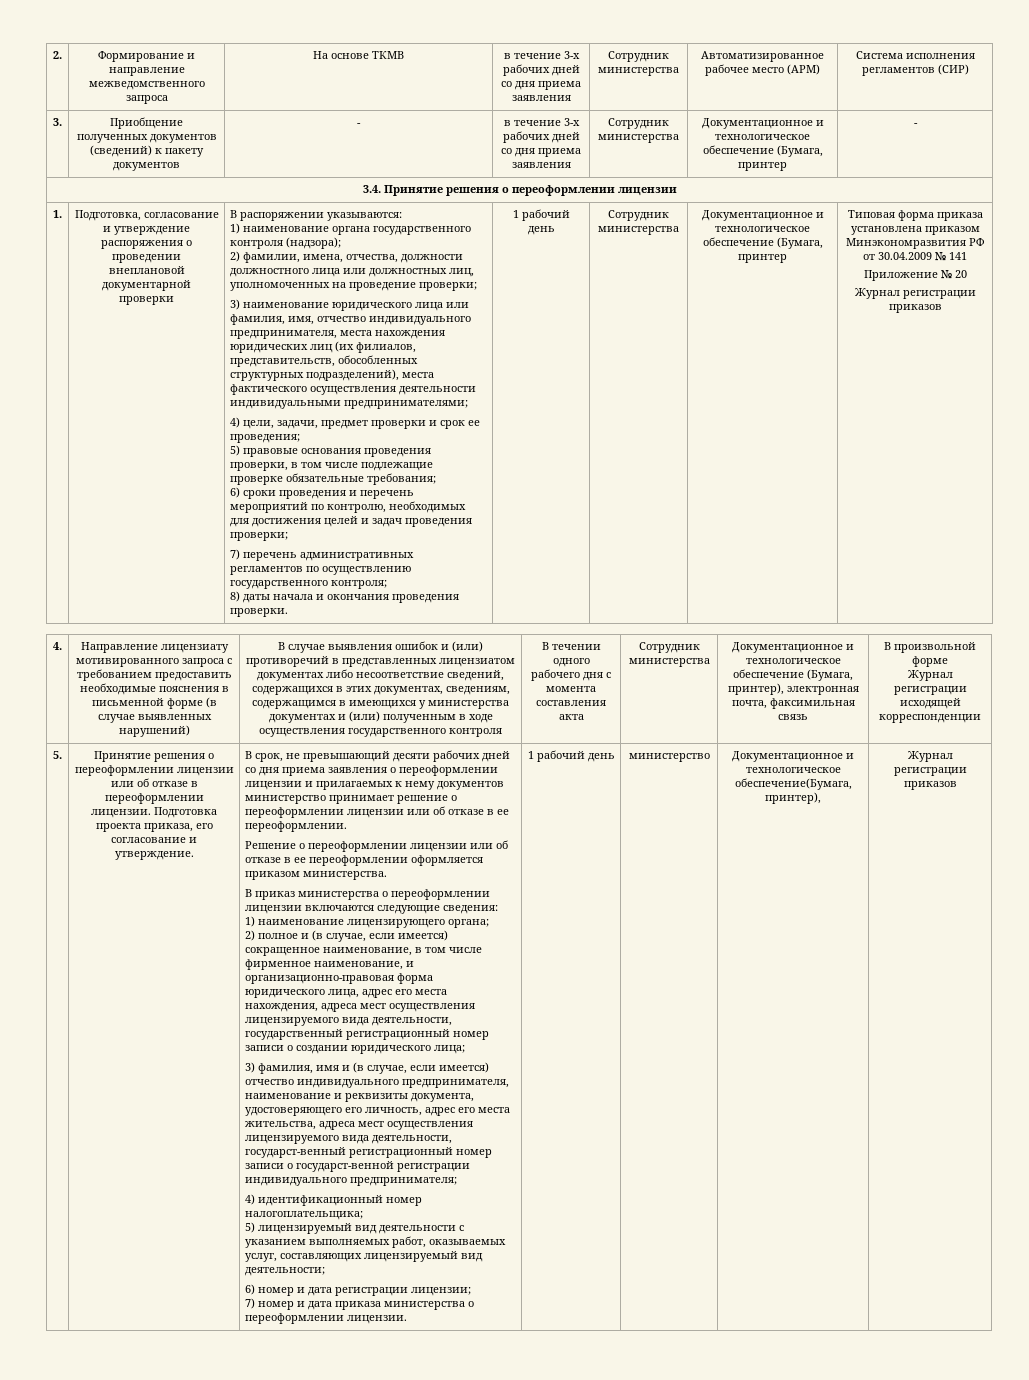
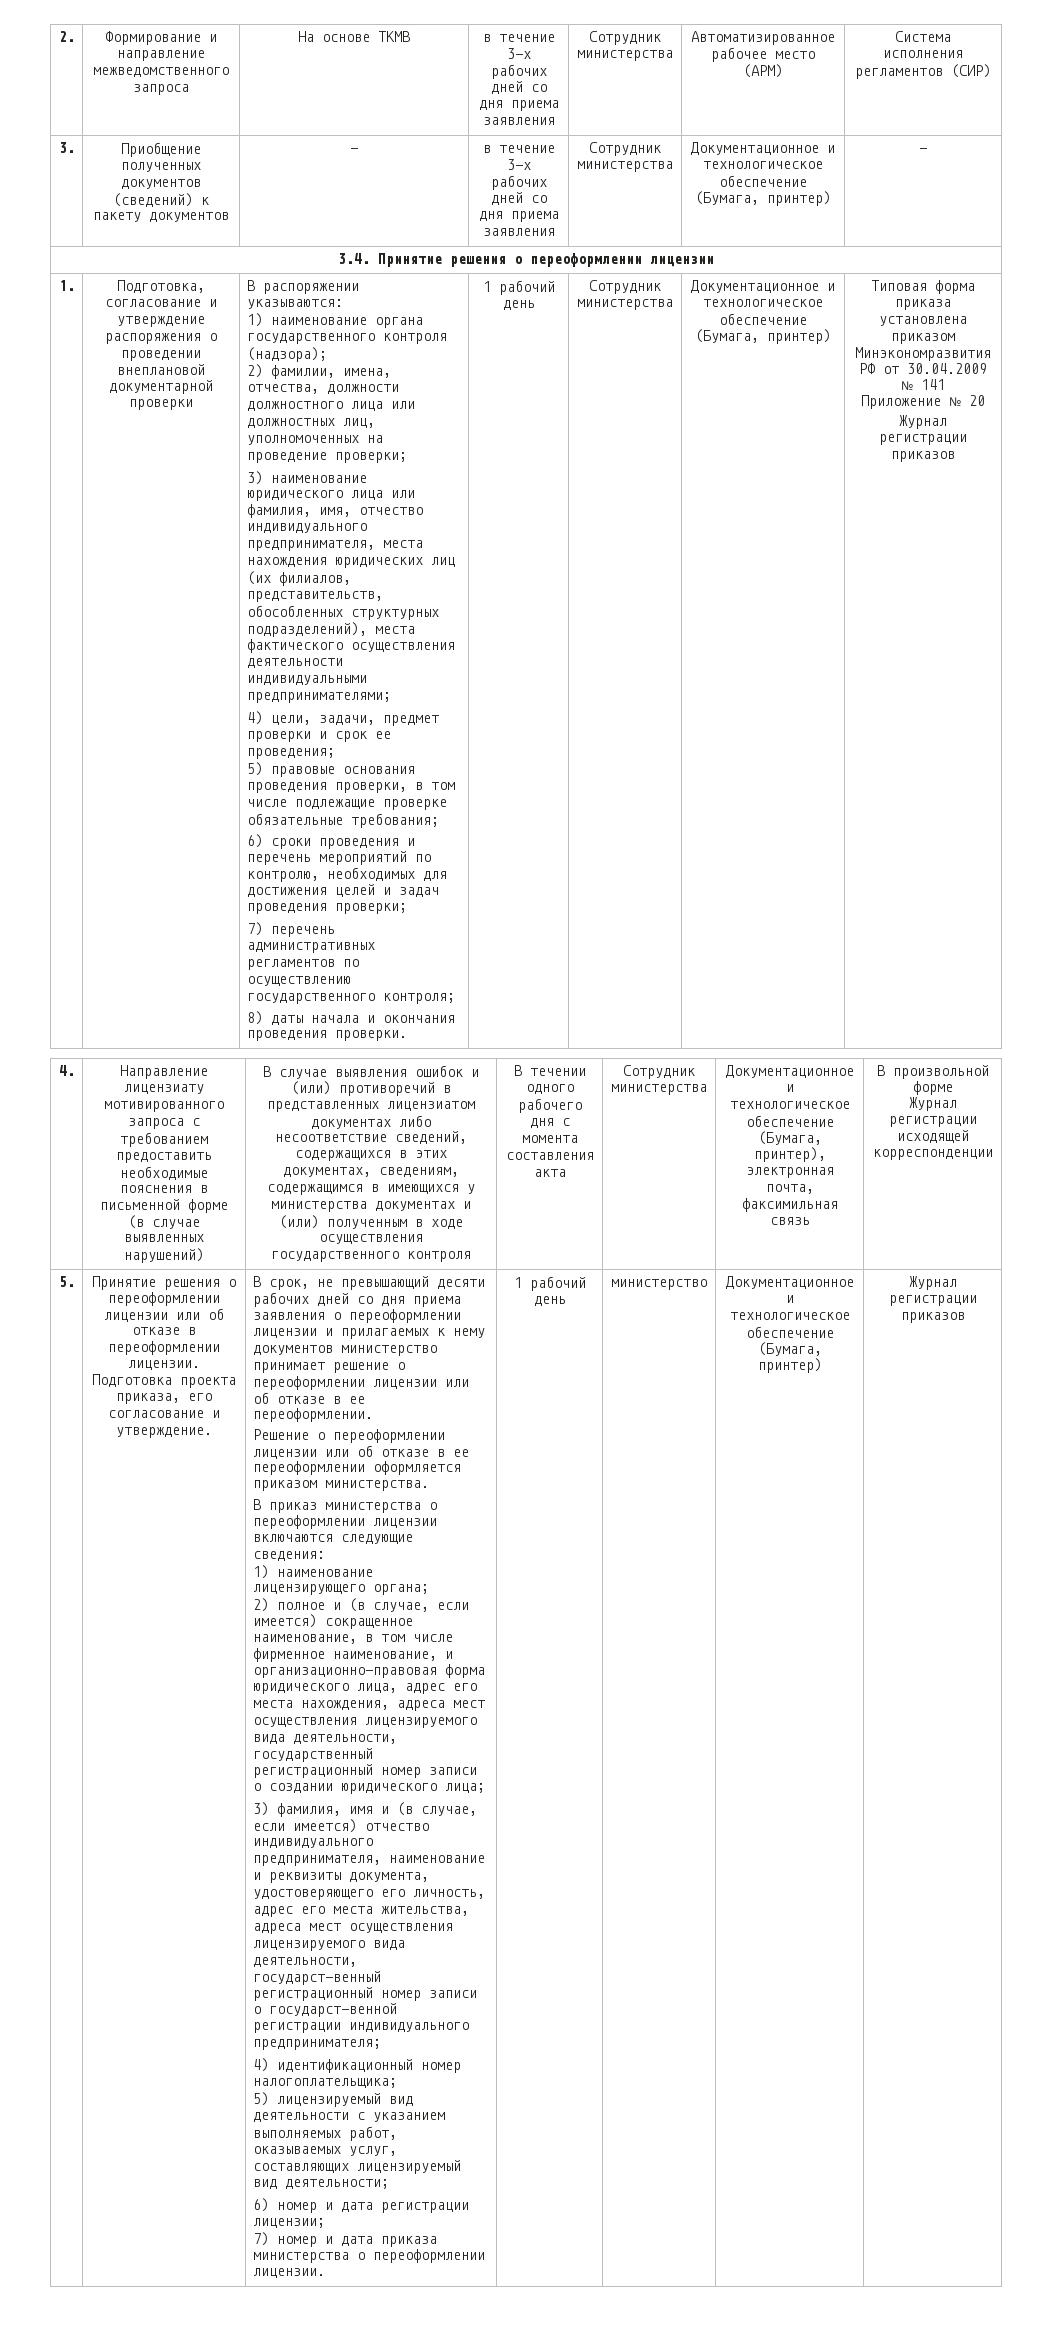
[738,162,787,171] принтер -> [767,191,832,206] принтер)
[738,254,787,263] принтер -> [767,329,832,344] принтер)
[734,778,852,790] [765,792,821,804] обеспечение(Бумага, принтер), -> [745,1326,834,1338] [757,1342,822,1356] [757,1358,822,1373] обеспечение (Бумага, принтер)

